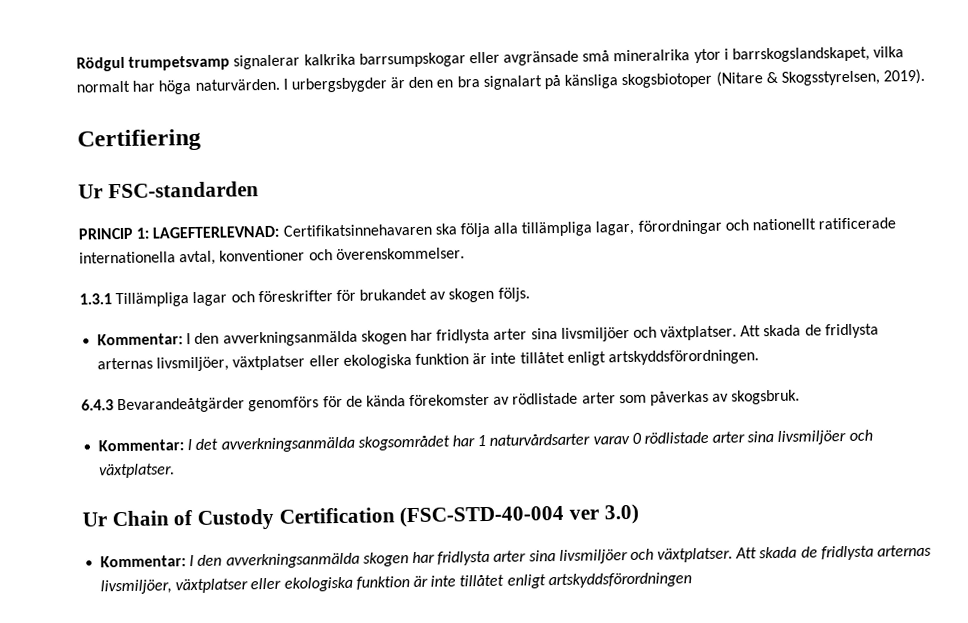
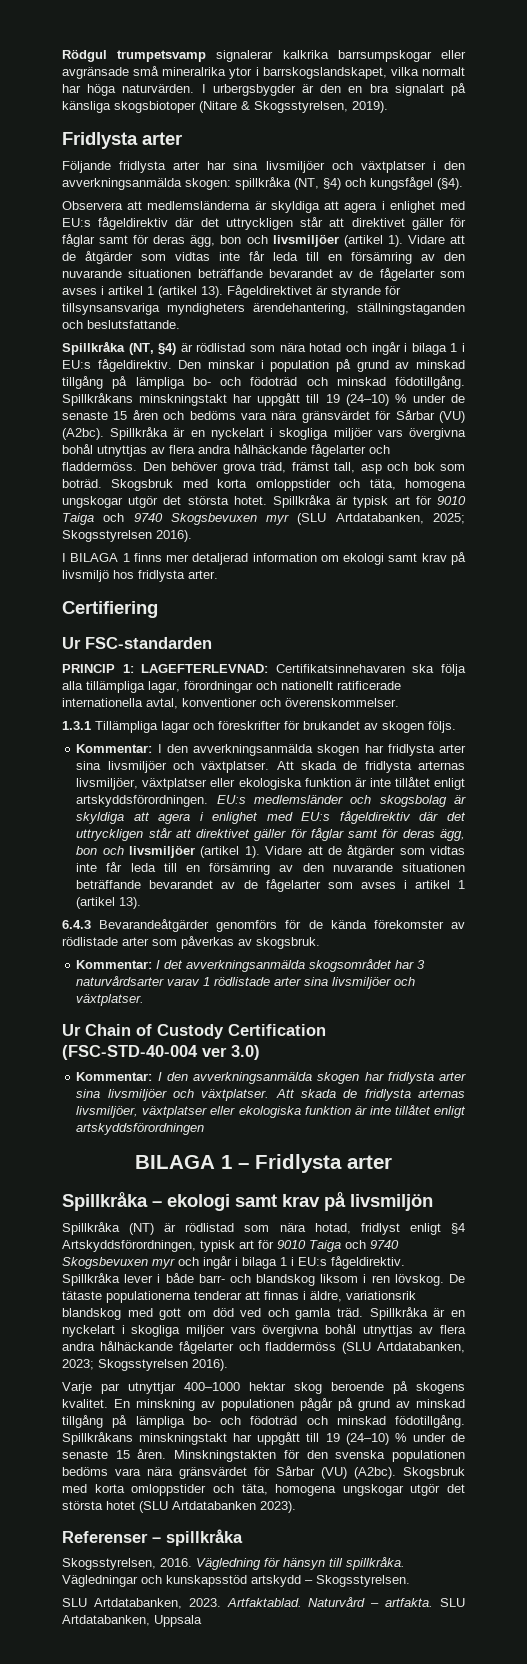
(926, 76) none -> [62,132,182,149] [62,161,465,173] [62,177,463,190] [62,201,466,213] [62,217,467,230] [62,234,465,247] [62,251,465,264] [62,268,465,281] [62,285,401,298] [62,303,465,315] [62,320,180,329] [62,341,466,355] [62,359,465,372] [62,376,465,389] [62,393,465,406] [62,410,465,423] [62,427,467,440] [62,444,390,457] [62,462,465,474] [62,479,466,491] [62,495,466,508] [62,513,465,525] [62,530,192,542] [62,552,466,565] [62,570,218,582] // Fridlysta arter // Följande fridlysta arter har sina livsmiljöer och växtplatser i den avverkningsanmälda skogen: spillkråka (NT, §4) och kungsfågel (§4). // Observera att medlemsländerna är skyldiga att agera i enlighet med EU:s fågeldirektiv där det uttryckligen står att direktivet gäller för fåglar samt för deras ägg, bon och livsmiljöer (artikel 1). Vidare att de åtgärder som vidtas inte får leda till en försämring av den nuvarande situationen beträffande bevarandet av de fågelarter som avses i artikel 1 (artikel 13). Fågeldirektivet är styrande för tillsynsansvariga myndigheters ärendehantering, ställningstaganden och beslutsfattande. // Spillkråka (NT, §4) är rödlistad som nära hotad och ingår i bilaga 1 i EU:s fågeldirektiv. Den minskar i population på grund av minskad tillgång på lämpliga bo- och födoträd och minskad födotillgång. Spillkråkans minskningstakt har uppgått till 19 (24–10) % under de senaste 15 åren och bedöms vara nära gränsvärdet för Sårbar (VU) (A2bc). Spillkråka är en nyckelart i skogliga miljöer vars övergivna bohål utnyttjas av flera andra hålhäckande fågelarter och fladdermöss. Den behöver grova träd, främst tall, asp och bok som boträd. Skogsbruk med korta omloppstider och täta, homogena ungskogar utgör det största hotet. Spillkråka är typisk art för 9010 Taiga och 9740 Skogsbevuxen myr (SLU Artdatabanken, 2025; Skogsstyrelsen 2016). // I BILAGA 1 finns mer detaljerad information om ekologi samt krav på livsmiljö hos fridlysta arter.
(759, 357) none -> [216,795,466,807] [76,811,466,824] [76,828,465,841] [76,845,465,858] [76,862,465,875] [76,879,465,892] [76,897,142,909] EU:s medlemsländer och skogsbolag är skyldiga att agera i enlighet med EU:s fågeldirektiv där det uttryckligen står att direktivet gäller för fåglar samt för deras ägg, bon och livsmiljöer (artikel 1). Vidare att de åtgärder som vidtas inte får leda till en försämring av den nuvarande situationen beträffande bevarandet av de fågelarter som avses i artikel 1 (artikel 13).
[477,434,487,447] 1 -> [417,960,426,969] 3
[631,432,642,444] 0 -> [203,977,211,986] 1
(692, 580) none -> [135,1154,392,1173] [62,1192,433,1211] [62,1222,465,1235] [62,1240,399,1252] [62,1256,405,1269] [62,1273,466,1286] [62,1291,416,1303] [62,1307,465,1320] [62,1324,467,1337] [62,1341,465,1354] [62,1359,228,1371] [62,1381,465,1394] [62,1398,465,1411] [62,1415,465,1428] [62,1432,465,1445] [62,1449,465,1462] [62,1466,465,1479] [62,1484,465,1496] [62,1501,296,1513] [62,1529,243,1546] [62,1557,405,1570] [62,1575,410,1587] [62,1597,465,1609] [62,1615,202,1627] // BILAGA 1 – Fridlysta arter // Spillkråka – ekologi samt krav på livsmiljön // Spillkråka (NT) är rödlistad som nära hotad, fridlyst enligt §4 Artskyddsförordningen, typisk art för 9010 Taiga och 9740 Skogsbevuxen myr och ingår i bilaga 1 i EU:s fågeldirektiv. Spillkråka lever i både barr- och blandskog liksom i ren lövskog. De tätaste populationerna tenderar att finnas i äldre, variationsrik blandskog med gott om död ved och gamla träd. Spillkråka är en nyckelart i skogliga miljöer vars övergivna bohål utnyttjas av flera andra hålhäckande fågelarter och fladdermöss (SLU Artdatabanken, 2023; Skogsstyrelsen 2016). // Varje par utnyttjar 400–1000 hektar skog beroende på skogens kvalitet. En minskning av populationen pågår på grund av minskad tillgång på lämpliga bo- och födoträd och minskad födotillgång. Spillkråkans minskningstakt har uppgått till 19 (24–10) % under de senaste 15 åren. Minskningstakten för den svenska populationen bedöms vara nära gränsvärdet för Sårbar (VU) (A2bc). Skogsbruk med korta omloppstider och täta, homogena ungskogar utgör det största hotet (SLU Artdatabanken 2023). // Referenser – spillkråka // Skogsstyrelsen, 2016. Vägledning för hänsyn till spillkråka. Vägledningar och kunskapsstöd artskydd – Skogsstyrelsen. // SLU Artdatabanken, 2023. Artfaktablad. Naturvård – artfakta. SLU Artdatabanken, Uppsala

